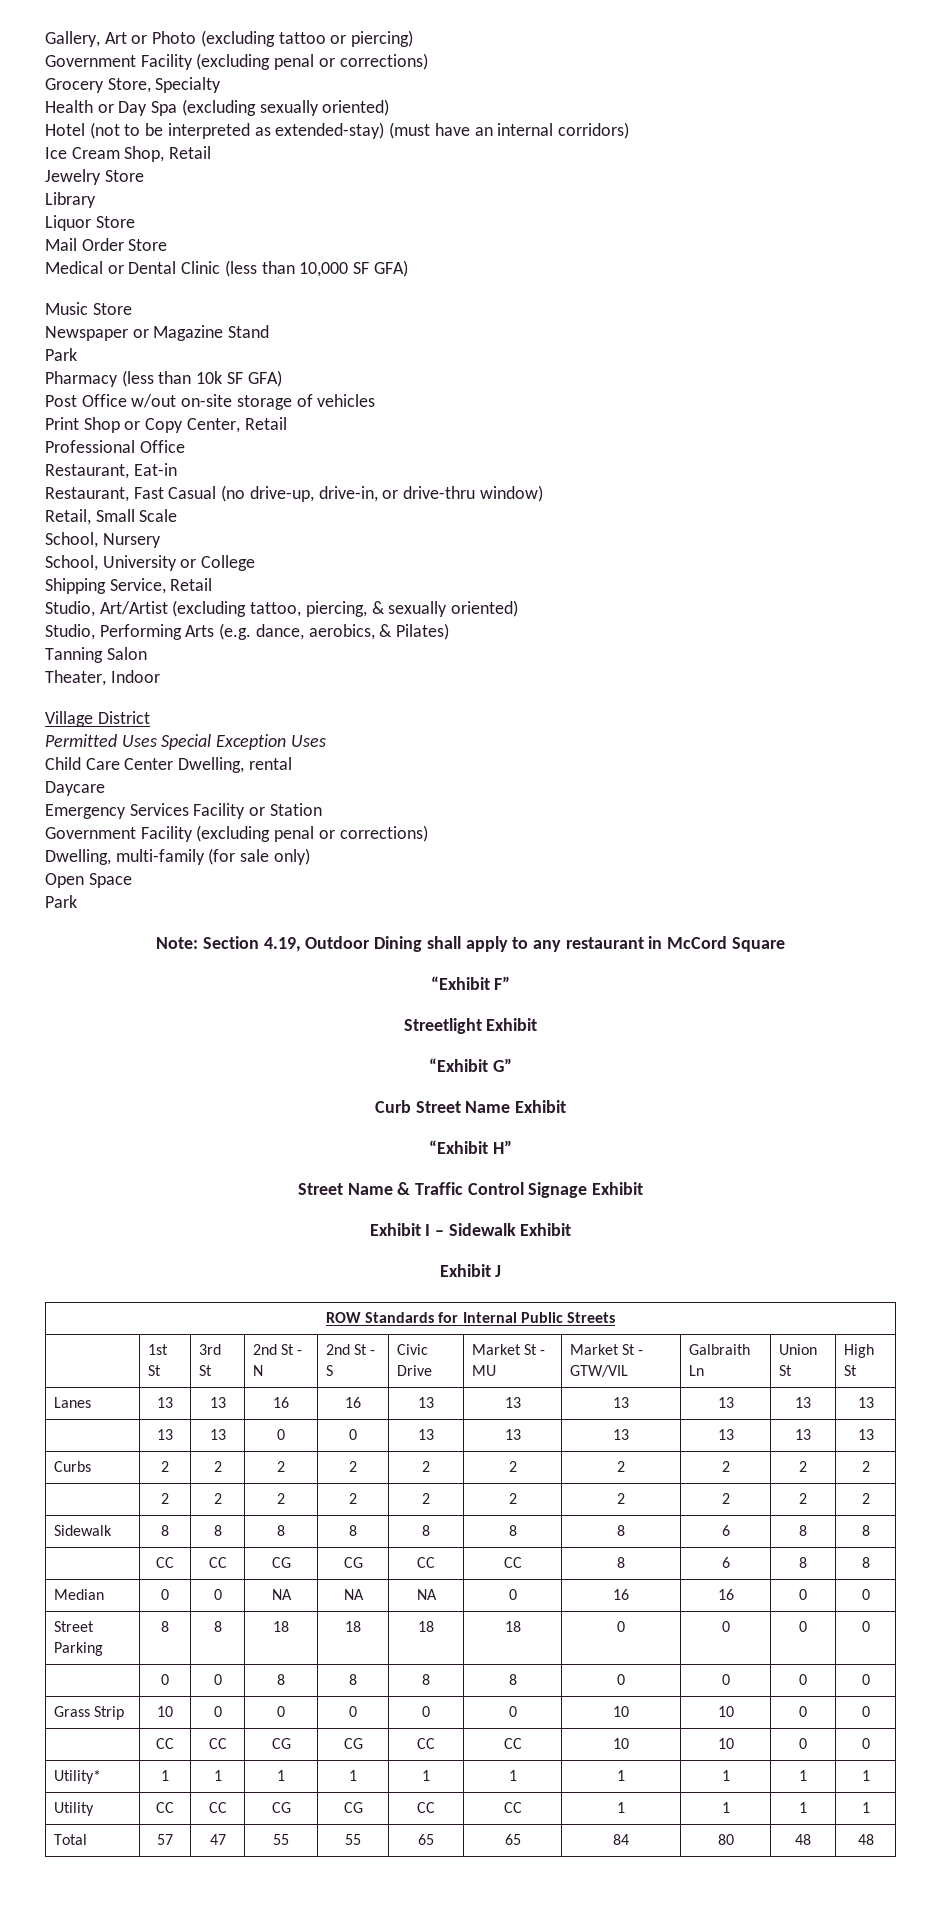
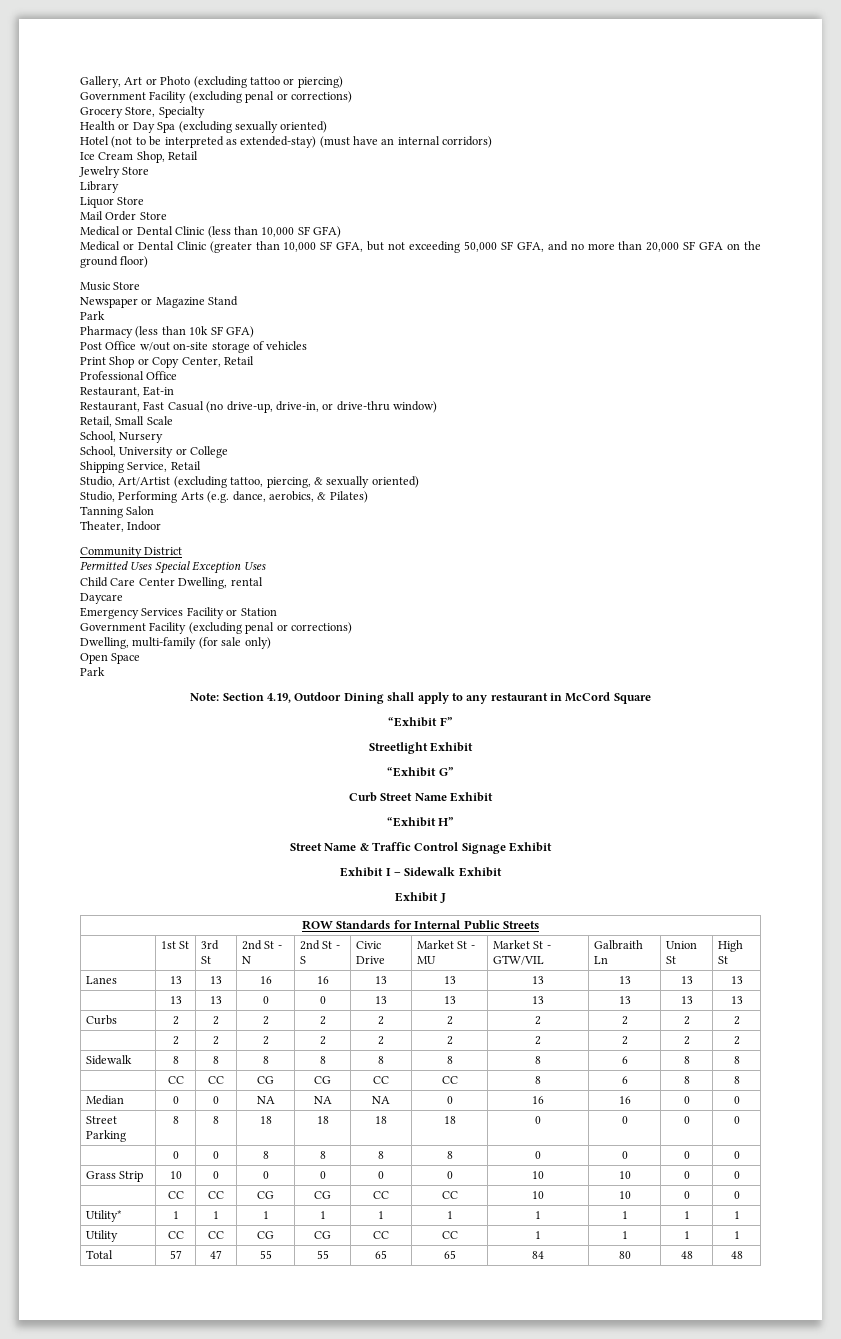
(408, 268) none -> [80,241,761,253] [80,256,149,268] // Medical or Dental Clinic (greater than 10,000 SF GFA, but not exceeding 50,000 SF GFA, and no more than 20,000 SF GFA on the ground floor)
[45,711,93,727] Village -> [80,547,142,558] Community

